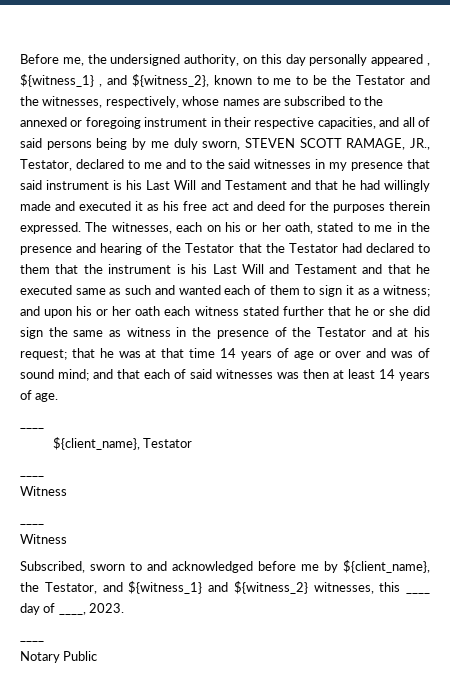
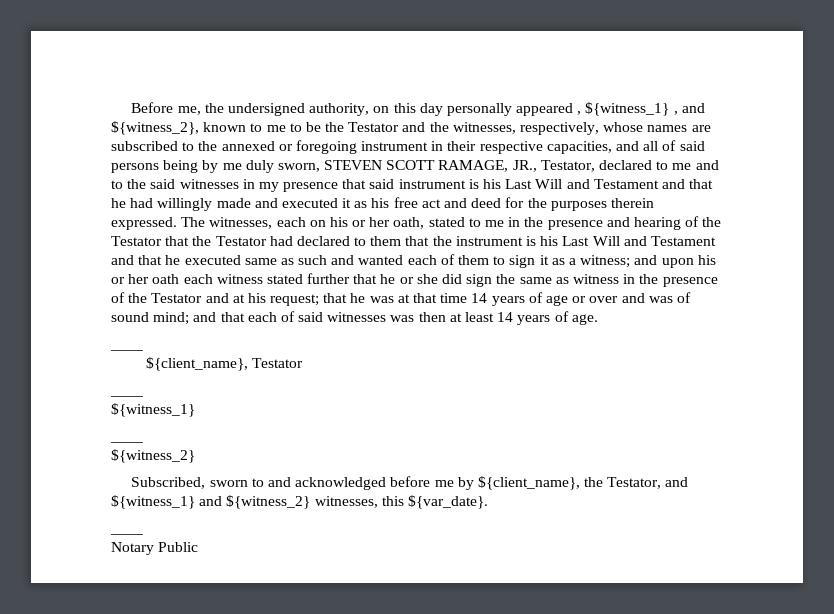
[20,486,67,496] [20,523,44,525] [20,534,67,544] Witness // ____ // Witness -> [111,403,195,417] [110,441,143,443] [111,449,195,463] ${witness_1} // ____ // ${witness_2}
[406,592,430,594] [20,603,125,615] ____ day of ____, 2023. -> [407,495,488,509] ${var_date}.

